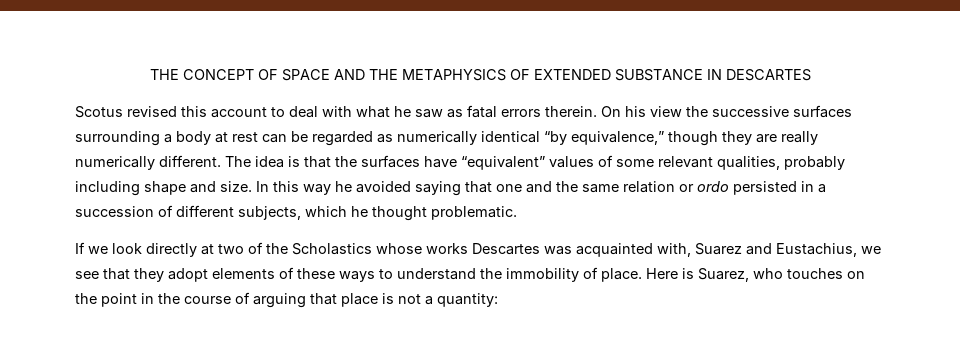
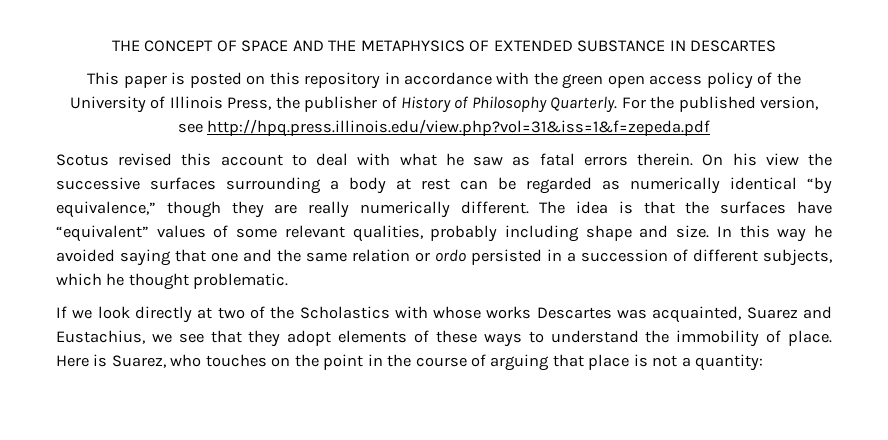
(811, 75) none -> [87,72,801,89] [69,96,819,113] [177,119,711,137] // This paper is posted on this repository in accordance with the green open access policy of the University of Illinois Press, the publisher of History of Philosophy Quarterly. For the published version, see http://hpq.press.illinois.edu/view.php?vol=31&iss=1&f=zepeda.pdf
(372, 249) none -> [394,306,428,319] with
[576,243,691,257] acquainted with, -> [652,306,742,323] acquainted,

